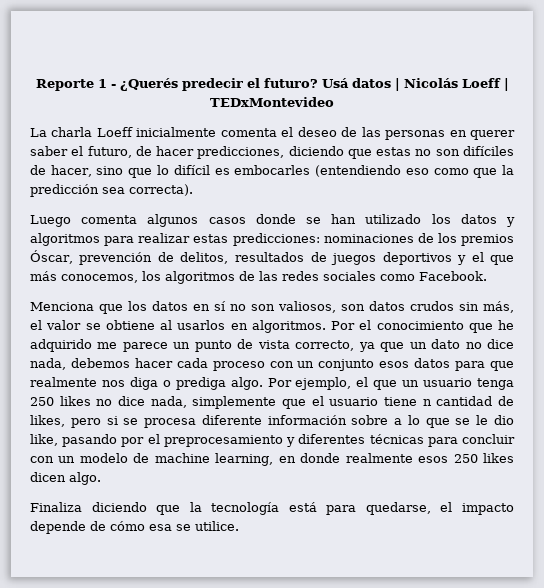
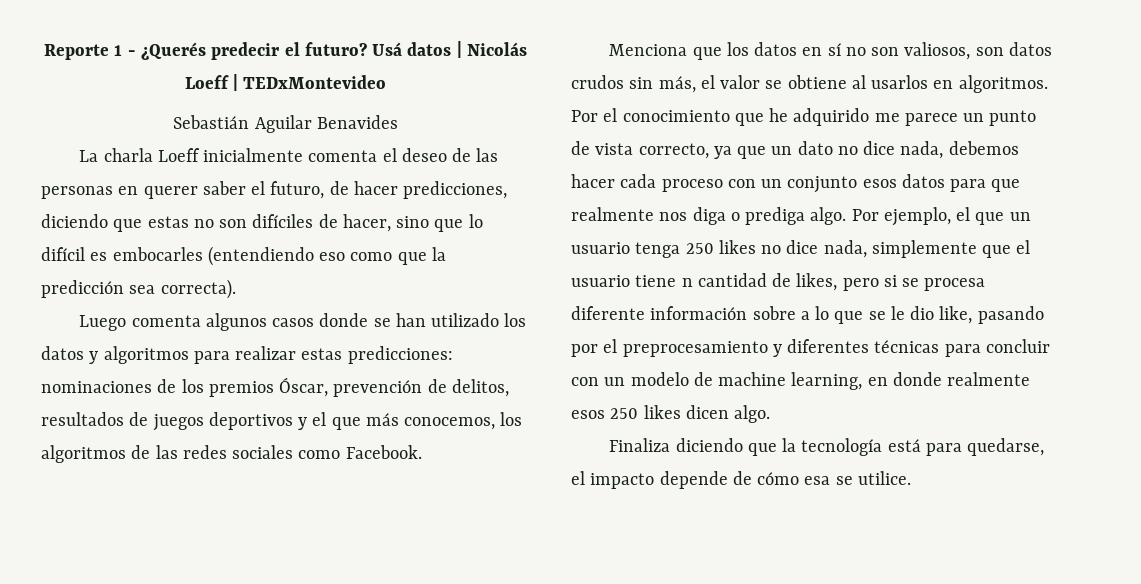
(334, 102) none -> [173,115,398,133] // Sebastián Aguilar Benavides

